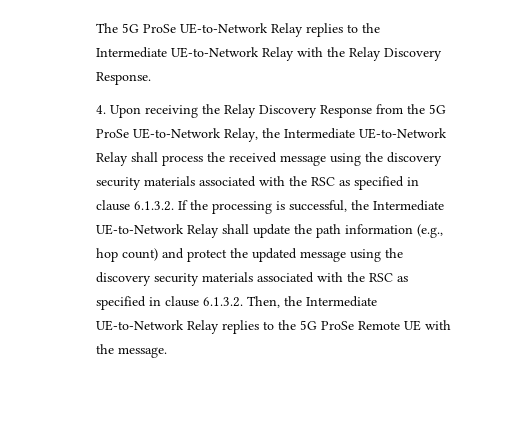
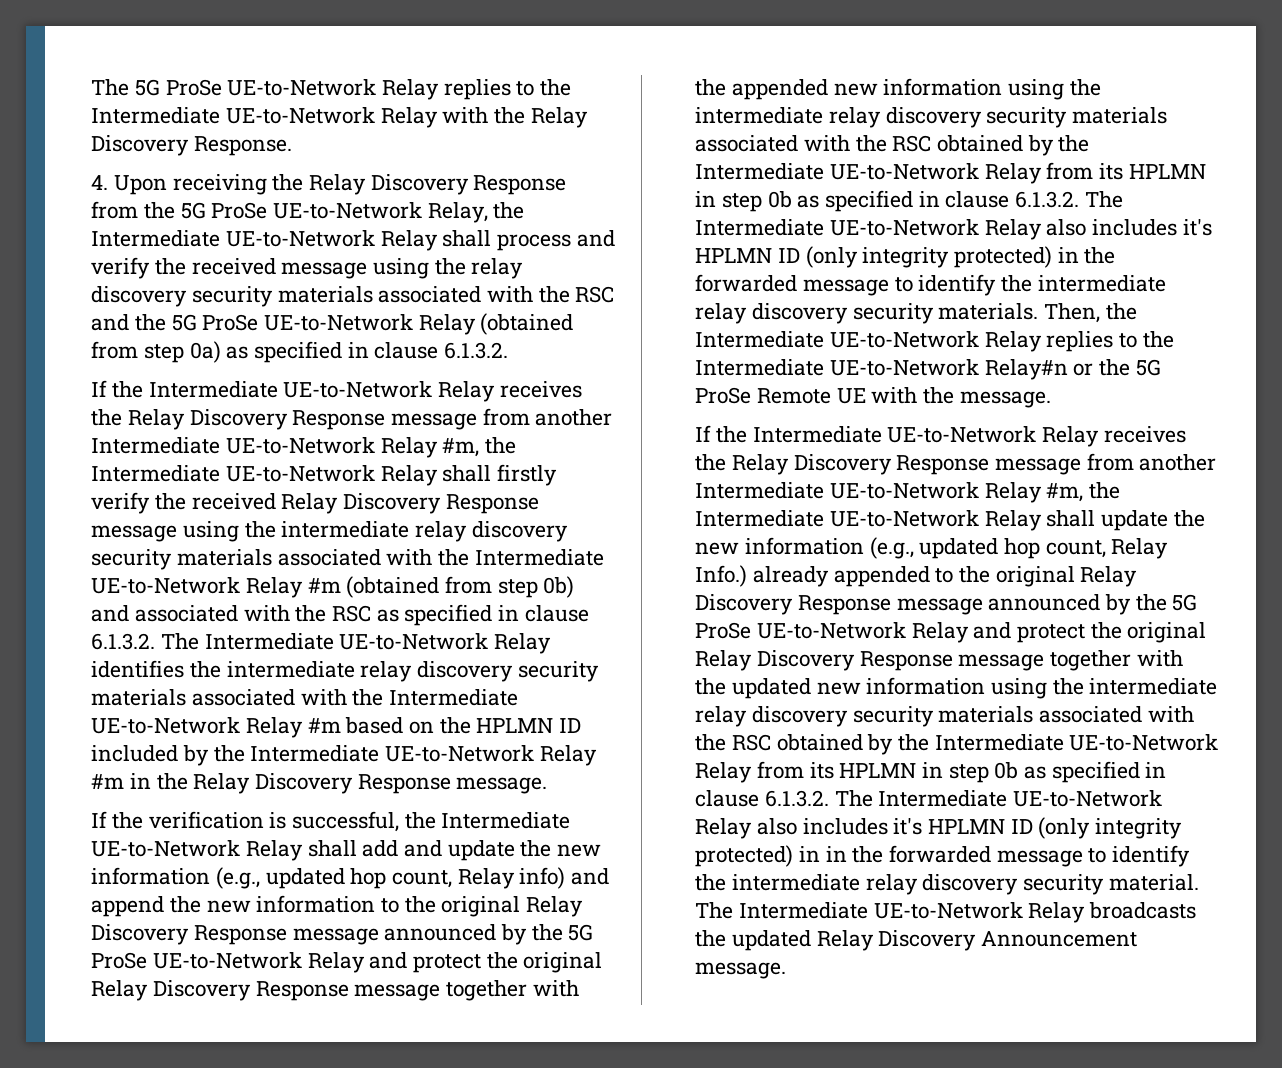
(204, 160) none -> [576,230,615,247] [91,257,151,279] and verify
[387,152,443,166] [96,176,420,190] [96,200,273,214] discovery security materials associated with the RSC as specified in clause 6.1.3.2. If the processing -> [471,258,524,279] [91,286,615,307] [91,313,574,335] [91,341,509,363] [91,380,582,402] [91,408,613,430] [91,437,517,458] [91,464,558,486] [91,492,539,514] [91,521,568,542] [91,549,604,570] [91,576,575,598] [91,604,589,626] [91,633,552,654] [91,660,599,682] [91,689,519,706] [91,717,582,738] [91,745,597,766] [91,773,548,794] [91,811,264,829] relay discovery security materials associated with the RSC and the 5G ProSe UE-to-Network Relay (obtained from step 0a) as specified in clause 6.1.3.2. // If the Intermediate UE-to-Network Relay receives the Relay Discovery Response message from another Intermediate UE-to-Network Relay #m, the Intermediate UE-to-Network Relay shall firstly verify the received Relay Discovery Response message using the intermediate relay discovery security materials associated with the Intermediate UE-to-Network Relay #m (obtained from step 0b) and associated with the RSC as specified in clause 6.1.3.2. The Intermediate UE-to-Network Relay identifies the intermediate relay discovery security materials associated with the Intermediate UE-to-Network Relay #m based on the HPLMN ID included by the Intermediate UE-to-Network Relay #m in the Relay Discovery Response message. // If the verification
[253,224,444,238] [96,248,404,262] [96,272,409,286] [96,296,244,310] update the path information (e.g., hop count) and protect the updated message using the discovery security materials associated with the RSC as specified in clause 6.1.3.2. -> [362,840,602,861] [91,867,610,889] [91,895,584,917] [91,924,594,945] [91,952,603,973] [91,980,579,1001] [695,78,1101,100] [695,107,1168,128] [695,135,1090,156] [695,162,1206,184] [695,190,1123,212] [695,219,1212,240] [695,246,1116,268] [695,274,1166,296] [695,303,1039,324] add and update the new information (e.g., updated hop count, Relay info) and append the new information to the original Relay Discovery Response message announced by the 5G ProSe UE-to-Network Relay and protect the original Relay Discovery Response message together with the appended new information using the intermediate relay discovery security materials associated with the RSC obtained by the Intermediate UE-to-Network Relay from its HPLMN in step 0b as specified in clause 6.1.3.2. The Intermediate UE-to-Network Relay also includes it's HPLMN ID (only integrity protected) in the forwarded message to identify the intermediate relay discovery security materials.
(297, 325) none -> [695,359,1131,380] Intermediate UE-to-Network Relay#n or the
(168, 352) none -> [695,425,1186,447] [695,453,1217,475] [695,482,1121,503] [695,510,1205,531] [695,537,1169,559] [695,565,1138,587] [695,594,1198,615] [695,622,1207,643] [695,650,1183,671] [695,677,1218,699] [695,706,1194,727] [695,734,1219,755] [695,761,1167,783] [695,790,1163,807] [695,817,1183,839] [695,845,1191,867] [695,874,1199,895] [695,902,1197,923] [695,930,1138,951] [695,962,787,979] // If the Intermediate UE-to-Network Relay receives the Relay Discovery Response message from another Intermediate UE-to-Network Relay #m, the Intermediate UE-to-Network Relay shall update the new information (e.g., updated hop count, Relay Info.) already appended to the original Relay Discovery Response message announced by the 5G ProSe UE-to-Network Relay and protect the original Relay Discovery Response message together with the updated new information using the intermediate relay discovery security materials associated with the RSC obtained by the Intermediate UE-to-Network Relay from its HPLMN in step 0b as specified in clause 6.1.3.2. The Intermediate UE-to-Network Relay also includes it's HPLMN ID (only integrity protected) in in the forwarded message to identify the intermediate relay discovery security material. The Intermediate UE-to-Network Relay broadcasts the updated Relay Discovery Announcement message.

